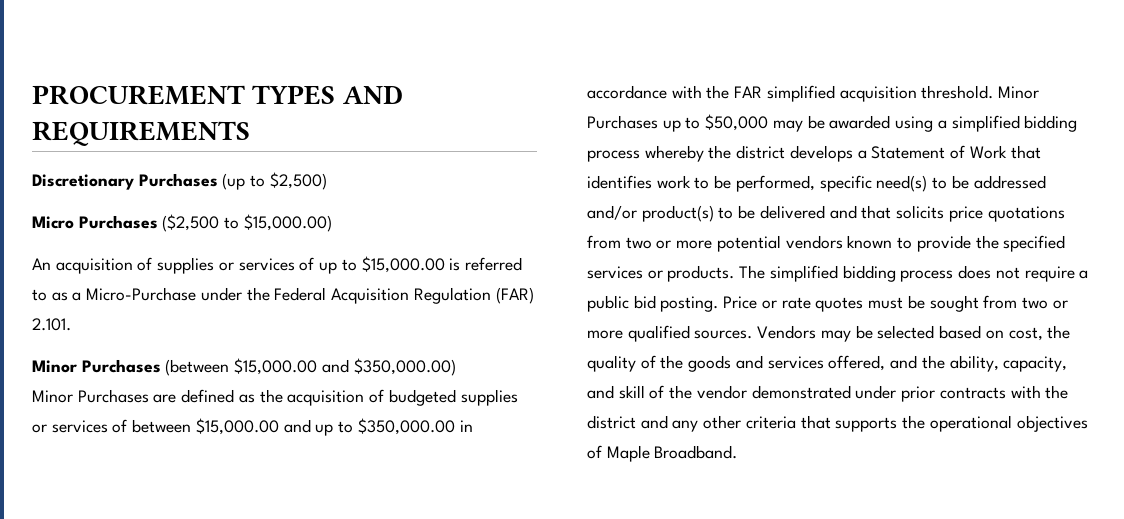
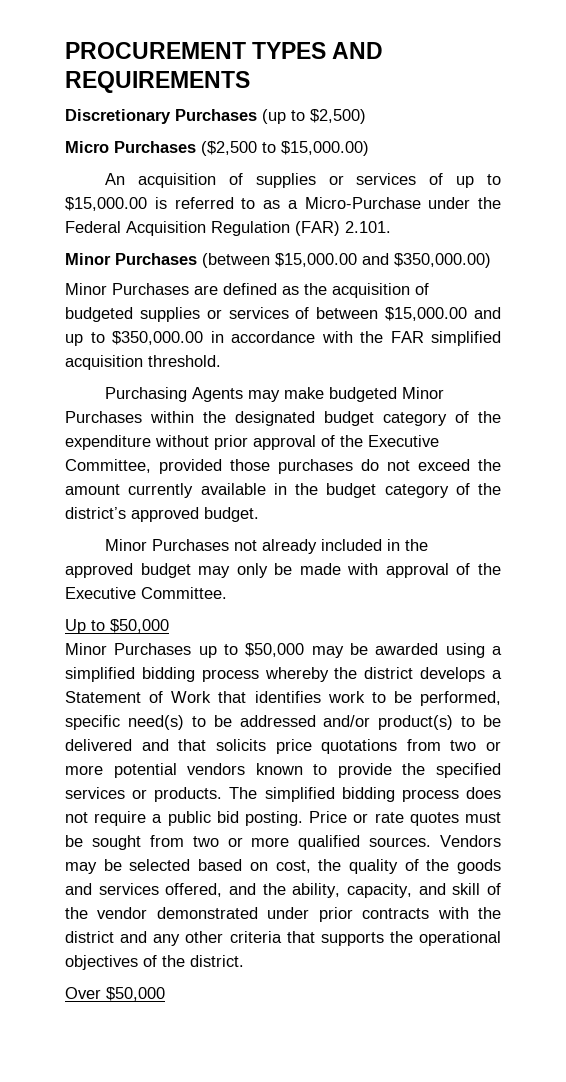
(994, 92) none -> [105,387,445,402] [65,411,501,426] [65,435,439,450] [65,459,501,474] [65,483,501,498] [65,507,259,522] [105,539,429,554] [65,563,501,578] [65,587,227,599] [65,619,169,634] // Purchasing Agents may make budgeted Minor Purchases within the designated budget category of the expenditure without prior approval of the Executive Committee, provided those purchases do not exceed the amount currently available in the budget category of the district’s approved budget. // Minor Purchases not already included in the approved budget may only be made with approval of the Executive Committee. // Up to $50,000 //
[606,445,738,462] Maple Broadband. -> [162,955,244,967] [65,987,165,1001] the district. // Over $50,000

